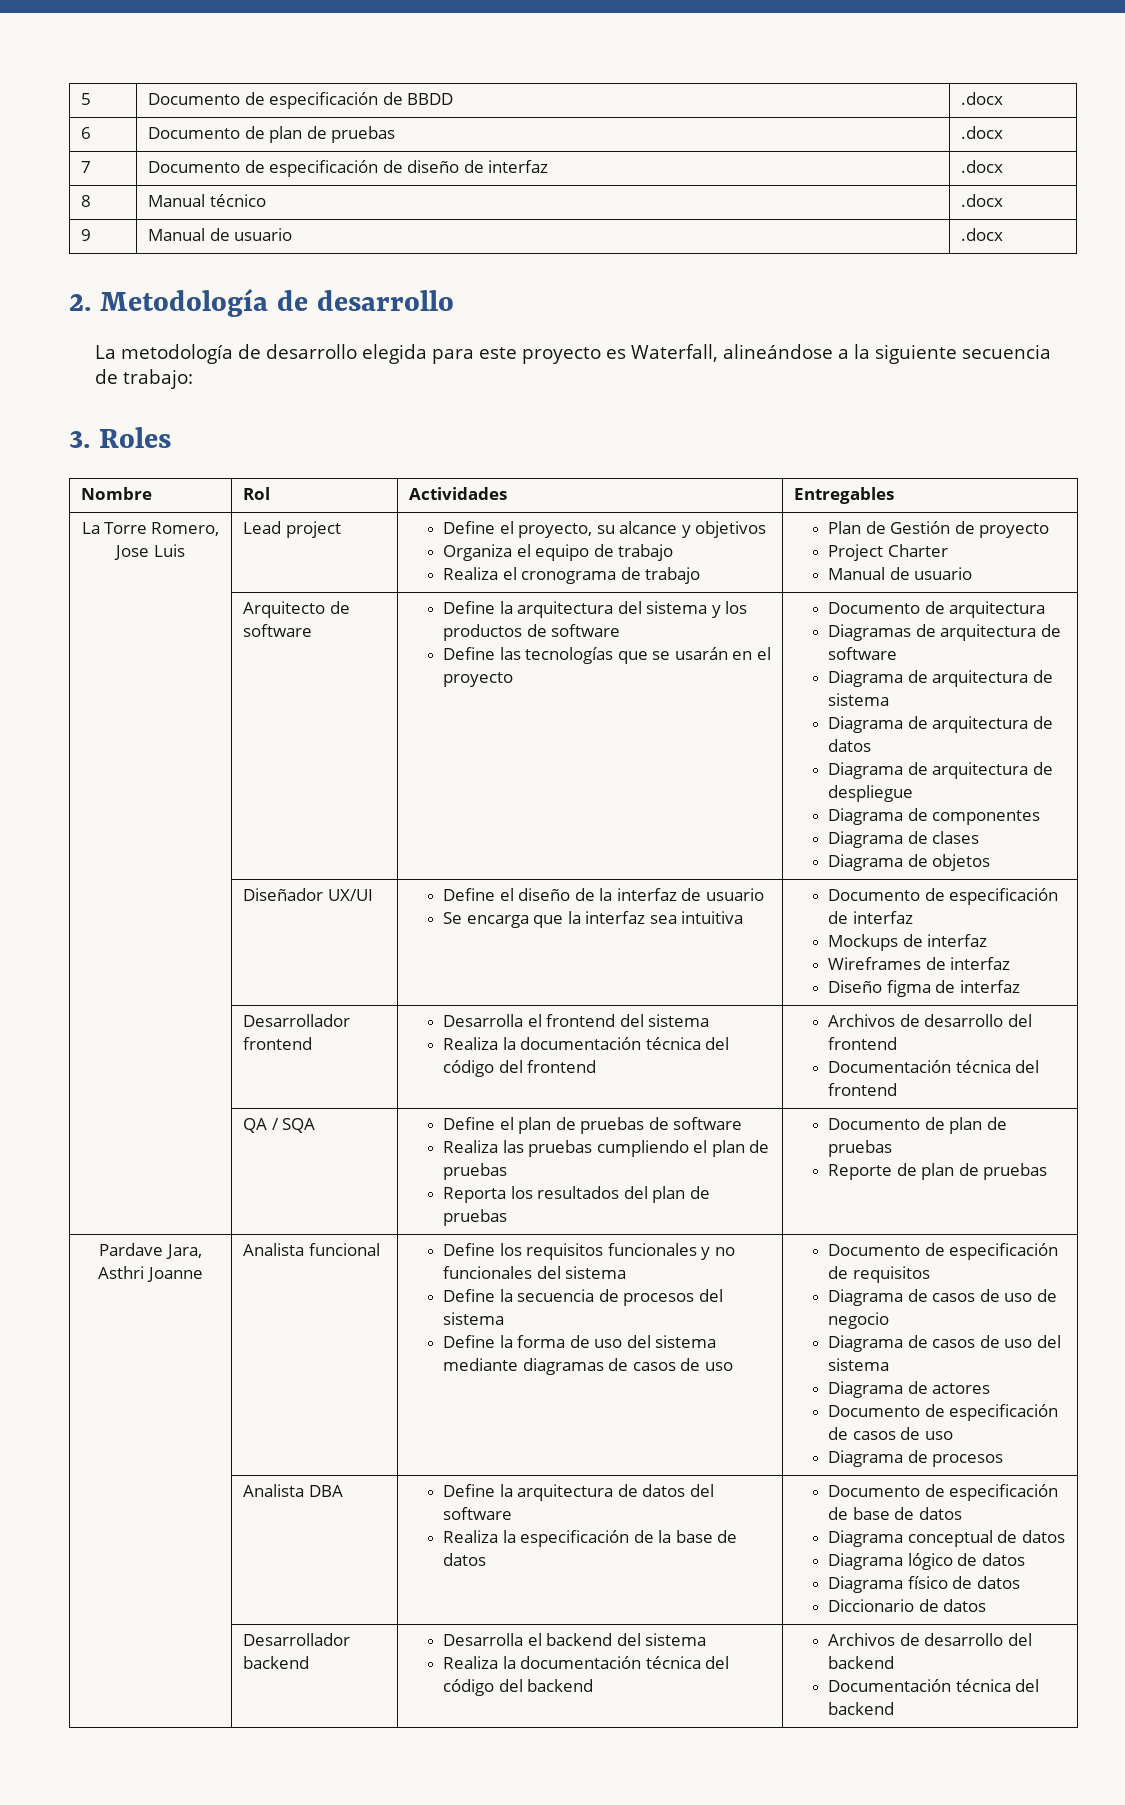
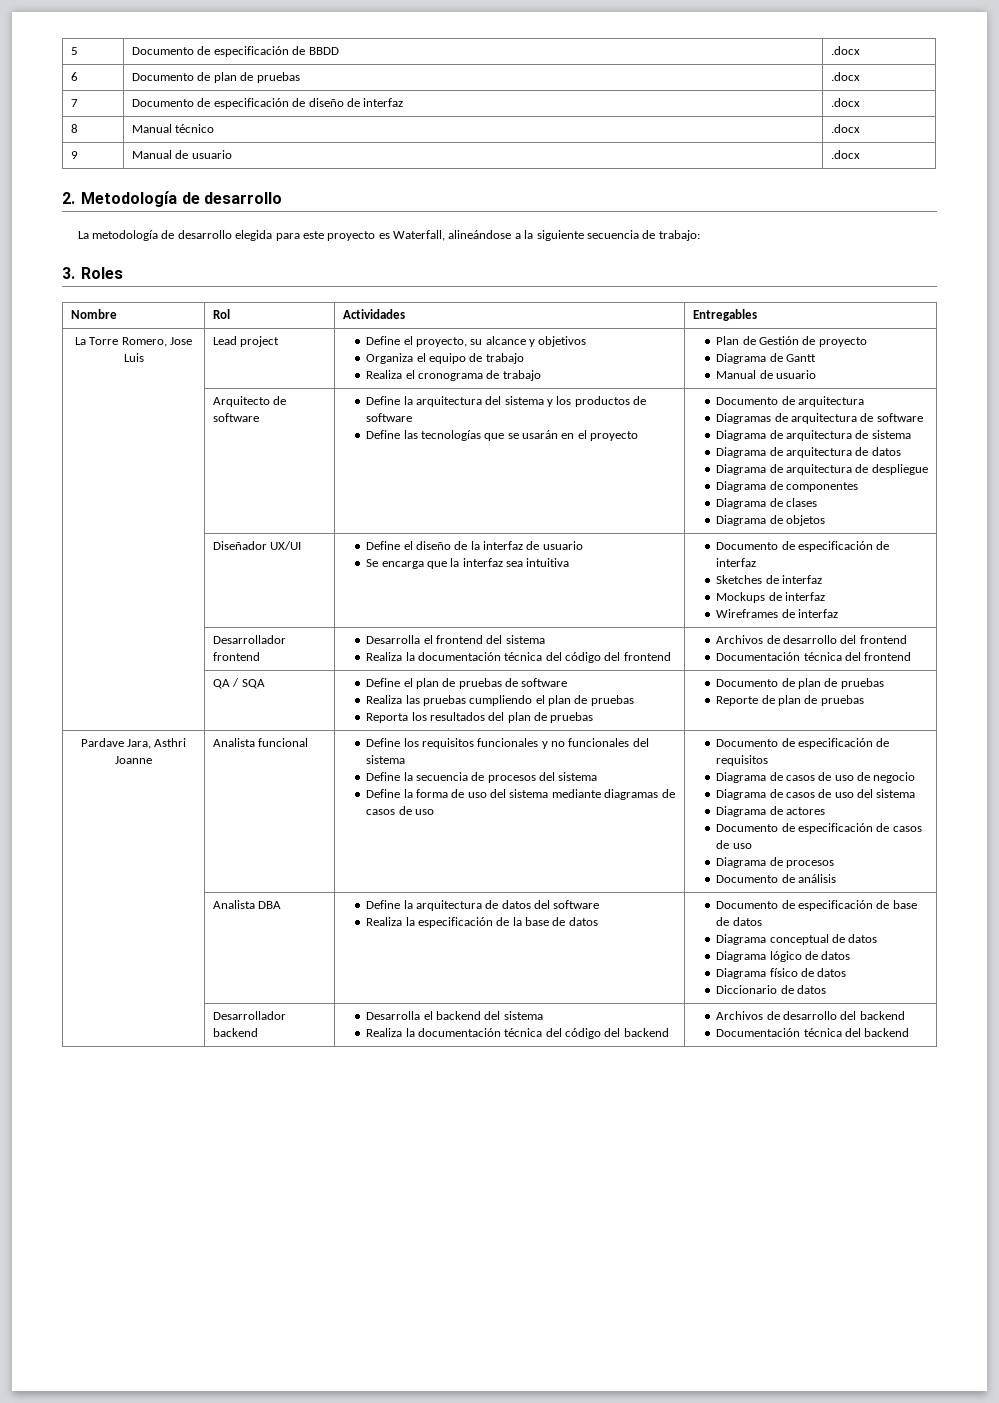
[828,544,948,561] Project Charter -> [716,353,816,364] Diagrama de Gantt
(913, 917) none -> [716,575,822,584] // Sketches de interfaz
[828,980,1020,997] // Diseño figma de interfaz -> (838, 613) none
(1004, 1460) none -> [716,874,836,883] // Documento de análisis

